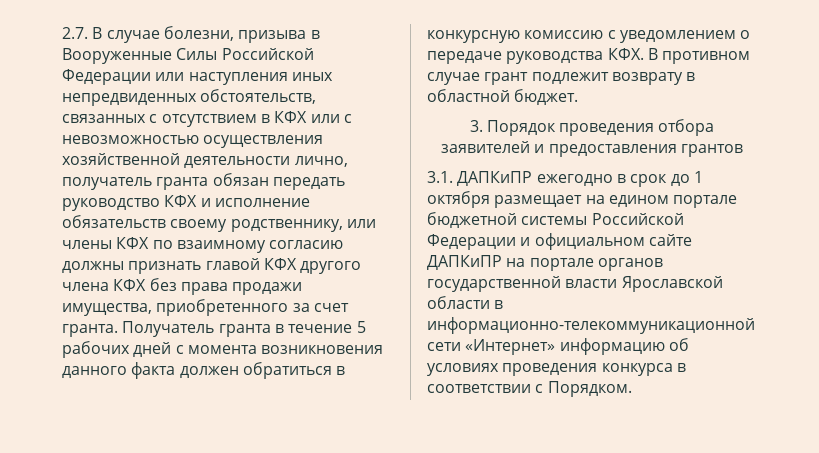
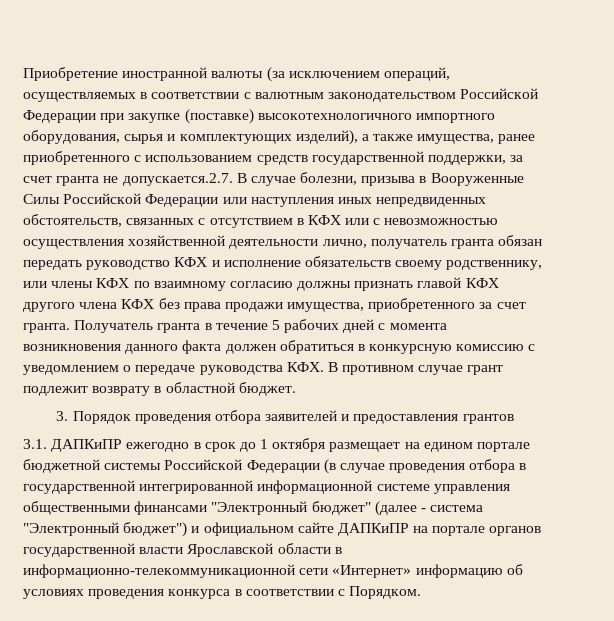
[62,27,88,39] 2.7. -> [23,67,450,82] [23,88,539,102] [23,109,495,124] [23,130,536,145] [23,151,524,165] [23,173,233,186] Приобретение иностранной валюты (за исключением операций, осуществляемых в соответствии с валютным законодательством Российской Федерации при закупке (поставке) высокотехнологичного импортного оборудования, сырья и комплектующих изделий), а также имущества, ранее приобретенного с использованием средств государственной поддержки, за счет гранта не допускается.2.7.
(516, 242) none -> [323,459,527,474] [23,480,510,494] [23,501,484,516] [23,522,188,537] (в случае проведения отбора в государственной интегрированной информационной системе управления общественными финансами "Электронный бюджет" (далее - система "Электронный бюджет")

